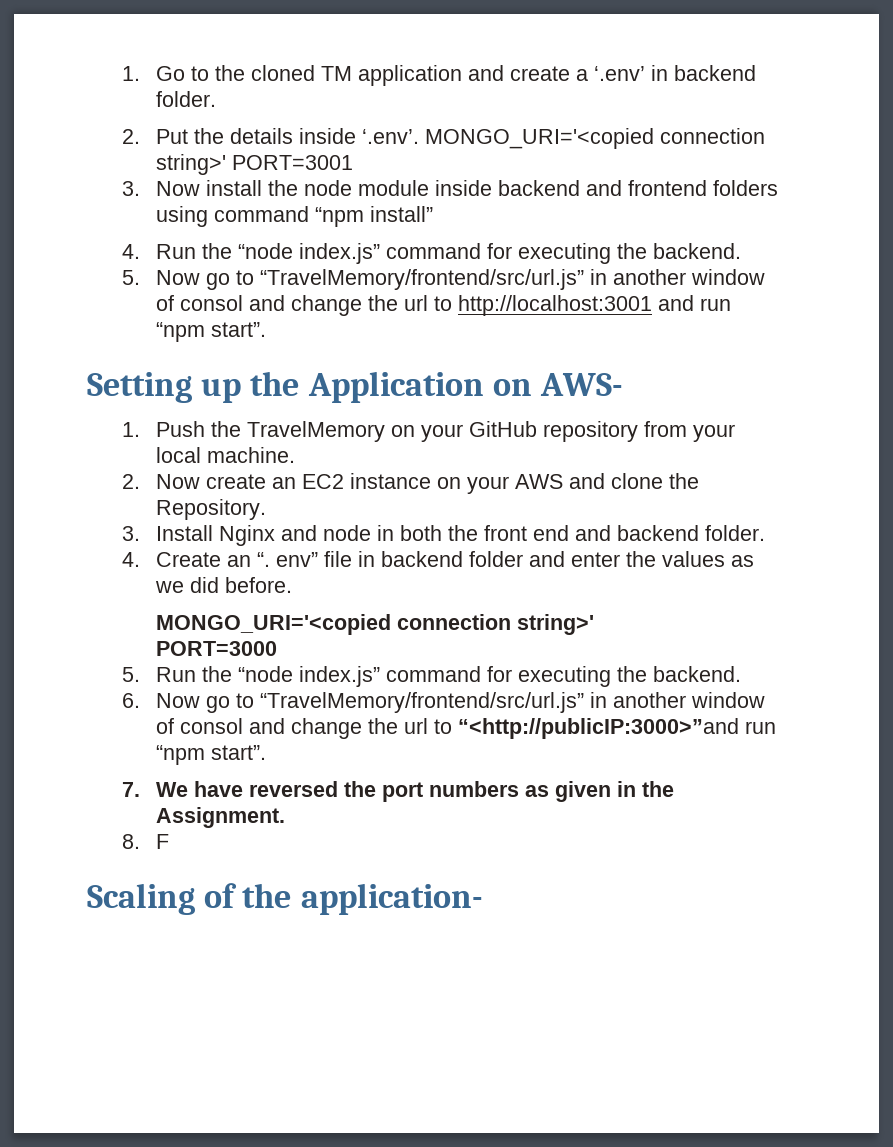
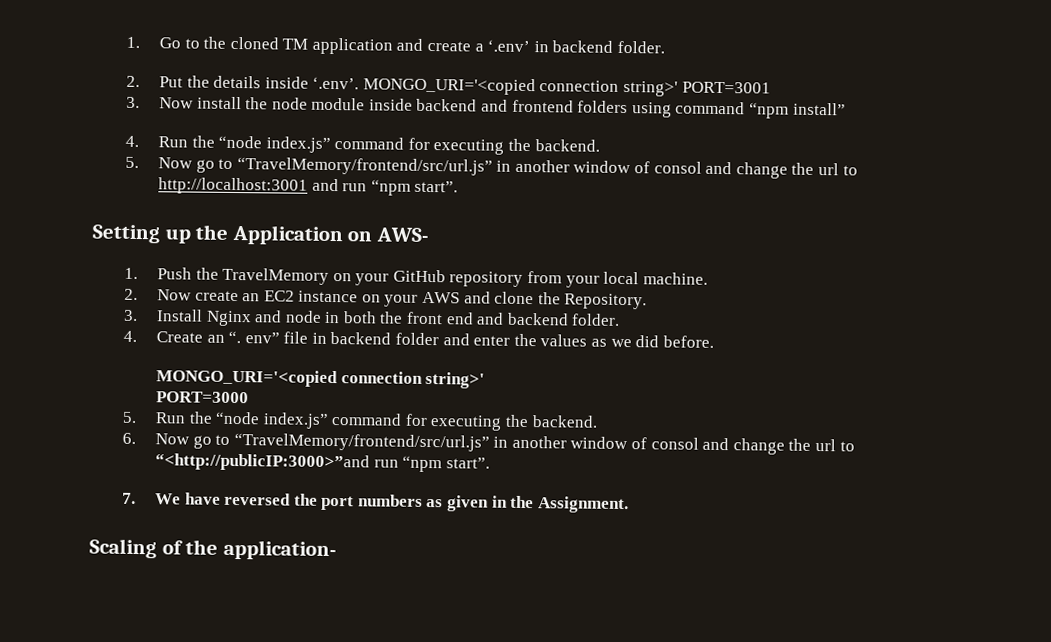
[121,834,170,849] // 8. F -> (629, 505) none

